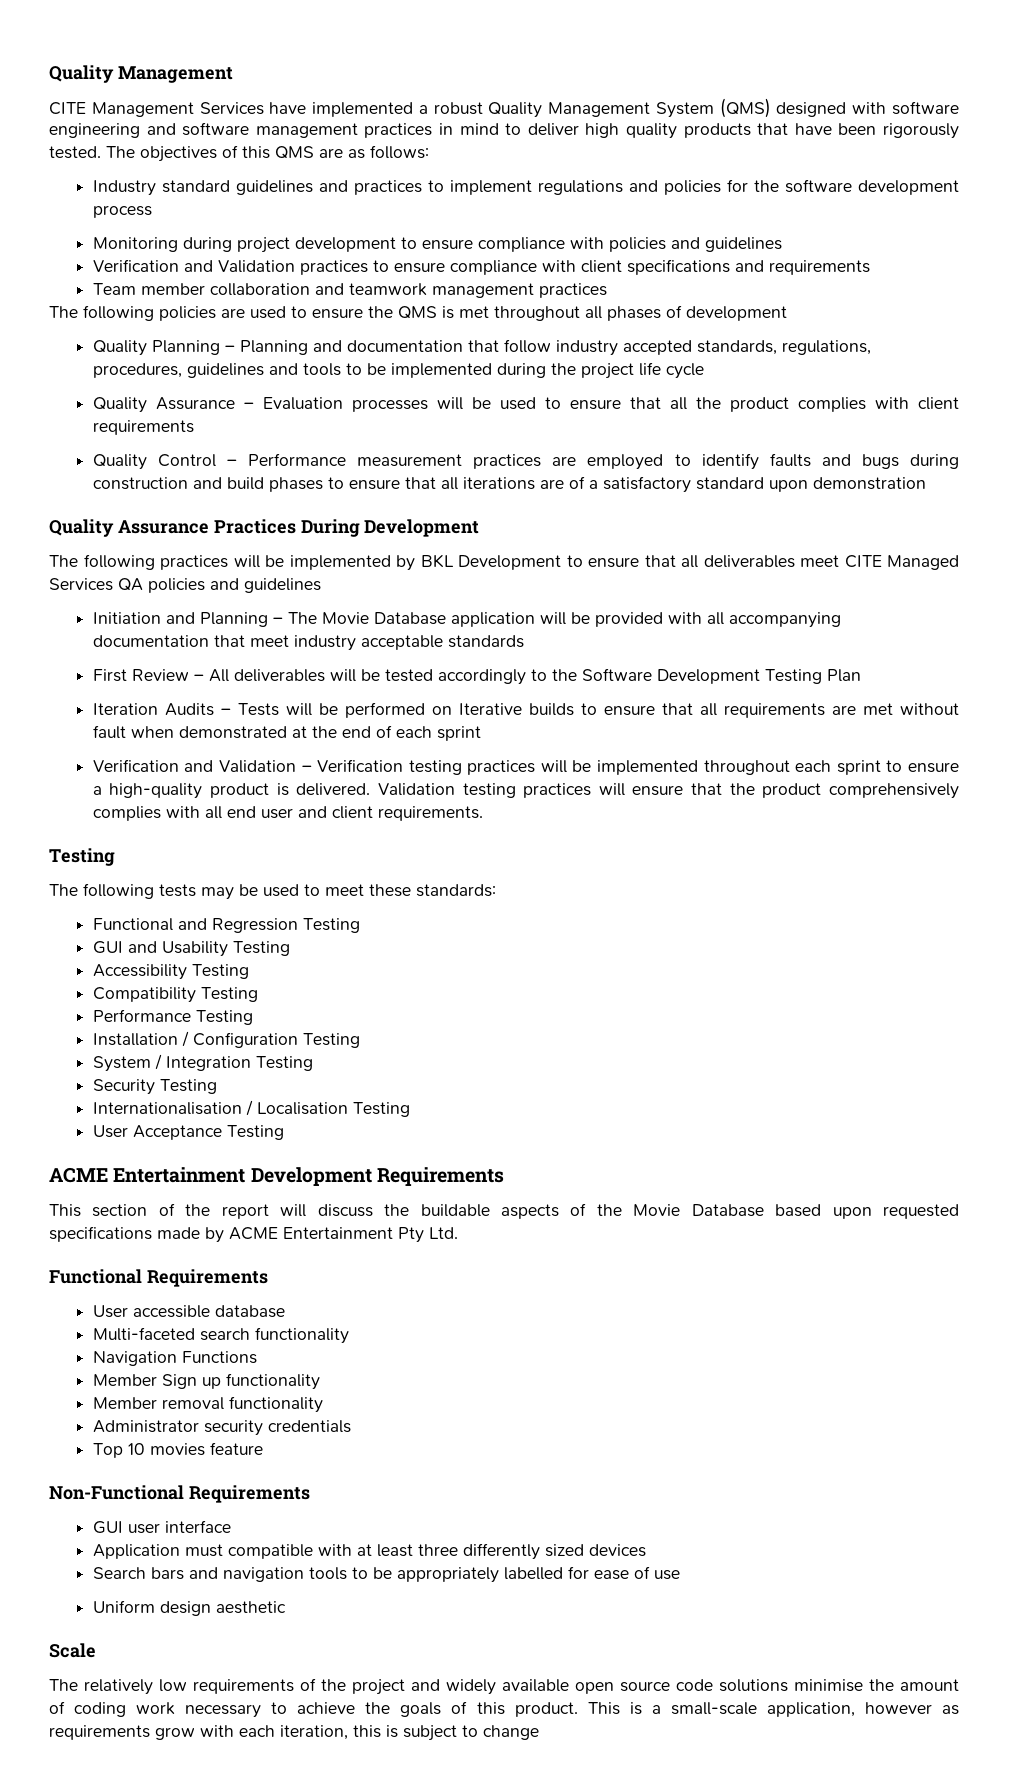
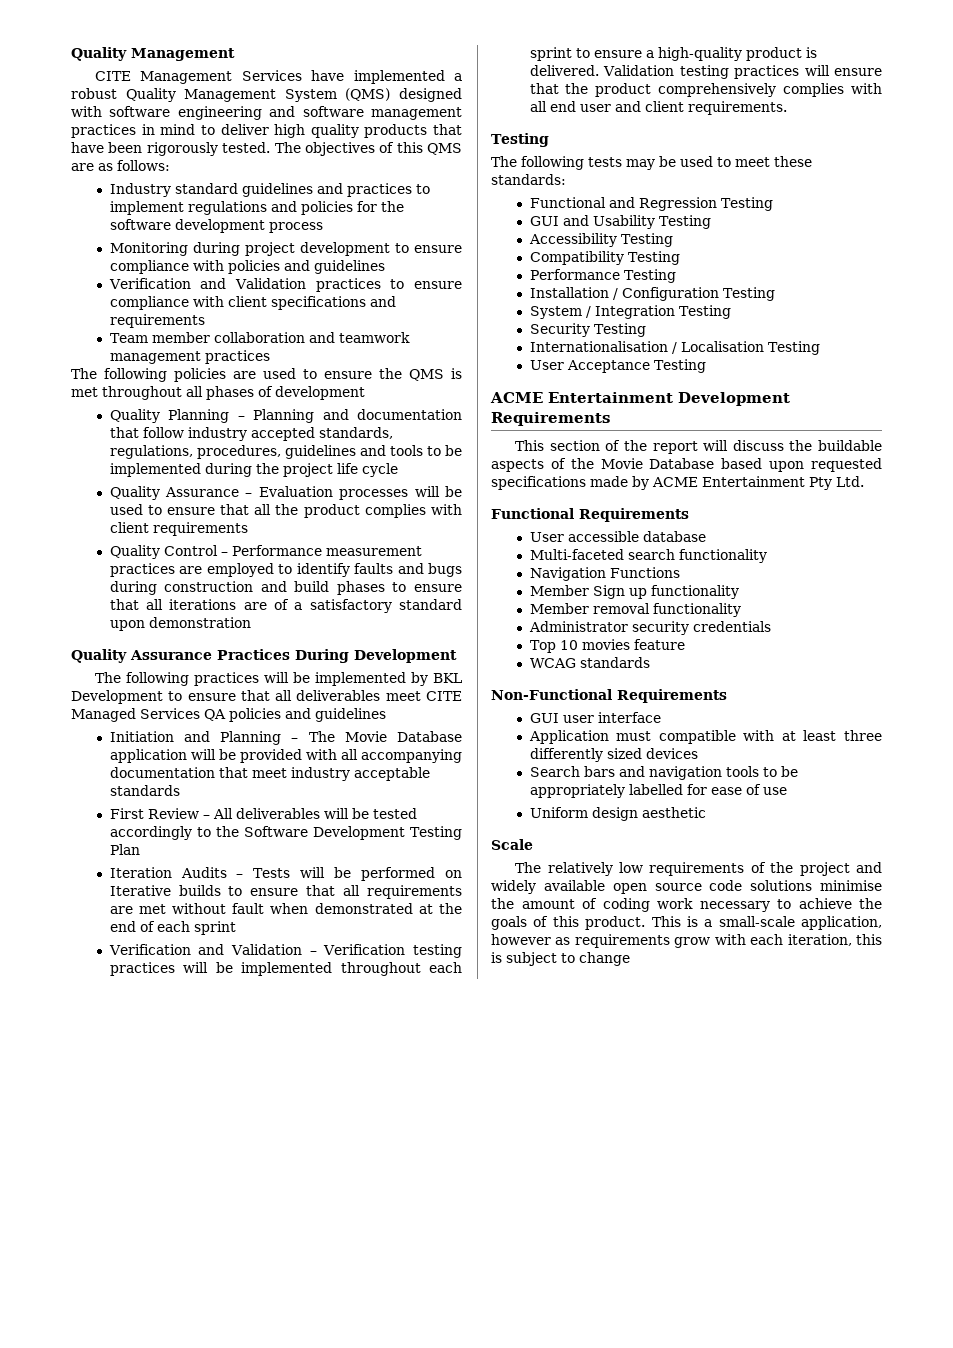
(263, 1448) none -> [529,657,650,668] // WCAG standards

